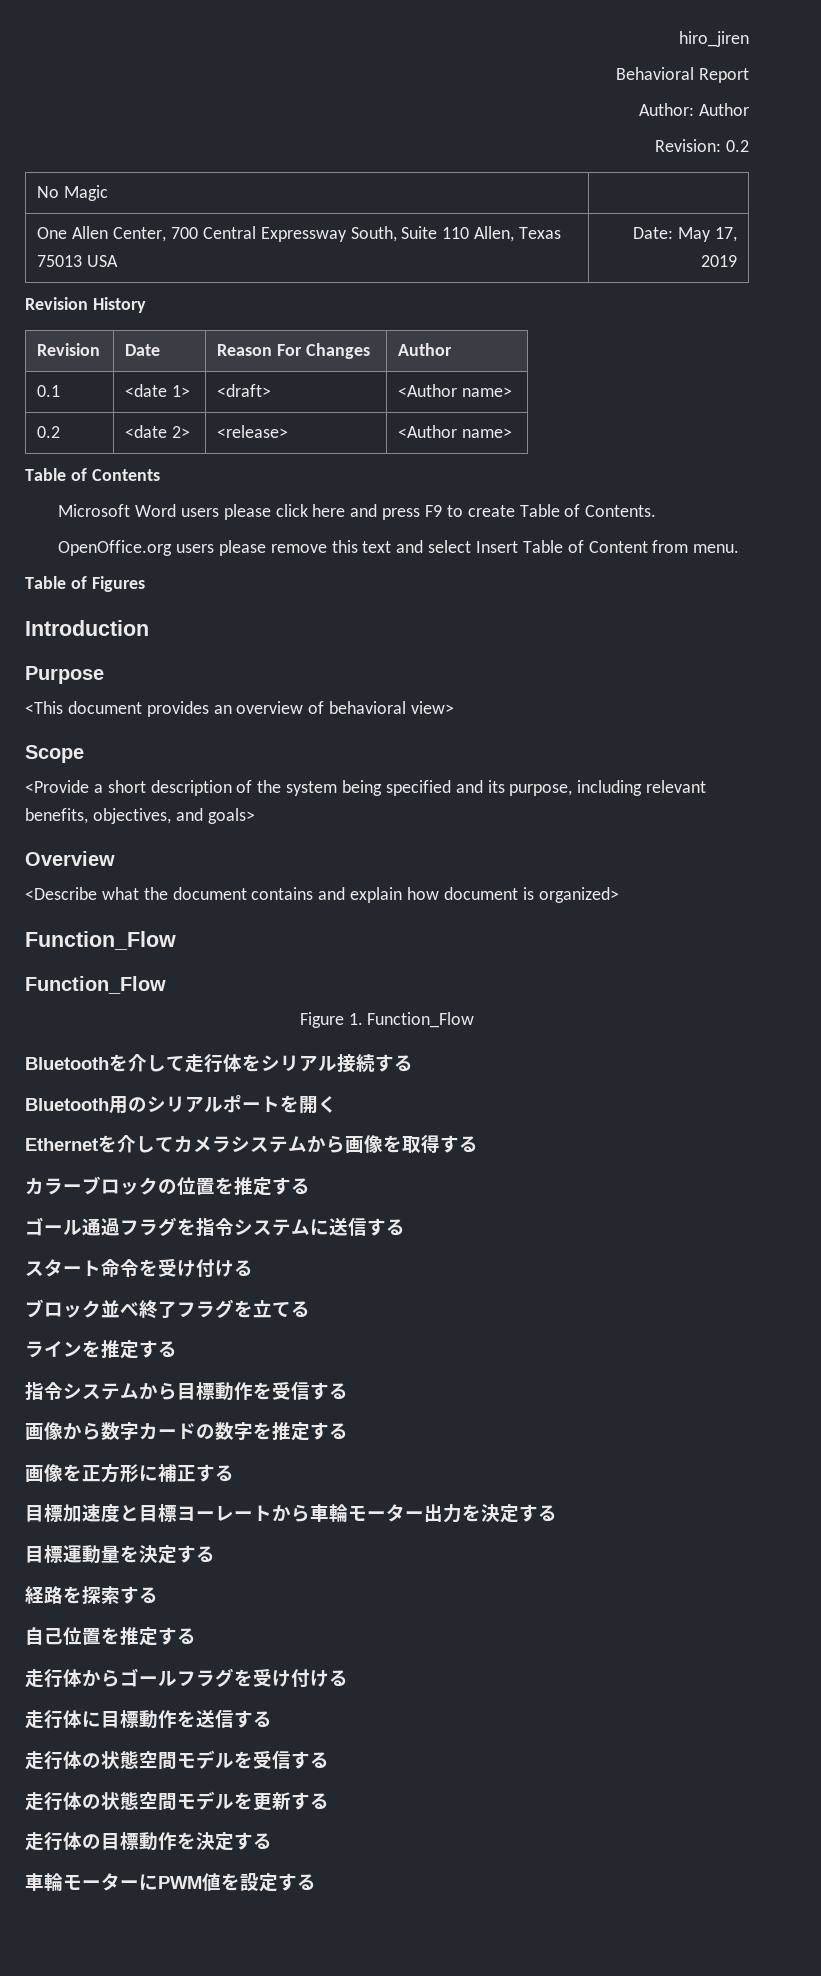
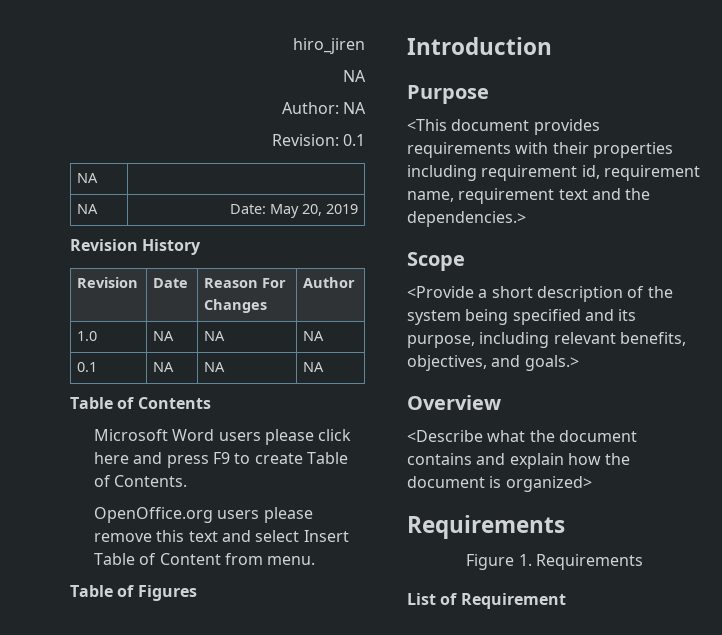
[616,67,749,83] Behavioral Report -> [343,70,366,82] NA
[699,103,749,116] Author -> [343,102,366,114] NA
[726,140,749,152] [37,185,109,201] [37,226,561,242] [37,255,119,267] 0.2 // No Magic | // One Allen Center, 700 Central Expressway South, Suite 110 Allen, Texas 75013 USA -> [343,134,365,146] [77,173,99,183] [77,204,99,214] 0.1 // NA | // NA
[714,227,737,242] 17, -> [301,204,322,216] 20,
[37,385,61,397] [125,384,191,397] [217,384,272,397] [398,384,513,397] [37,426,61,438] [125,425,191,438] [217,425,289,438] [398,425,513,438] 0.1 | <date 1> | <draft> | <Author name> // 0.2 | <date 2> | <release> | <Author name> -> [77,331,98,341] [153,331,175,341] [204,331,226,341] [303,331,325,341] [77,362,98,372] [153,362,175,372] [204,362,226,372] [303,362,325,372] 1.0 | NA | NA | NA // 0.1 | NA | NA | NA
[213,701,455,714] an overview of behavioral view> -> [407,142,673,158] [407,165,700,181] [407,188,651,204] [407,211,526,227] requirements with their properties including requirement id, requirement name, requirement text and the dependencies.>
[207,808,255,824] goals> -> [524,355,579,371] goals.>
(440, 893) none -> [605,453,631,465] the
[25,931,176,950] [25,976,166,994] Function_Flow // Function_Flow -> [407,515,565,539] Requirements
[367,1012,475,1028] [25,1053,413,1073] [25,1094,337,1114] [25,1135,478,1153] [25,1176,310,1196] [25,1217,405,1237] [25,1258,253,1278] [25,1299,310,1319] [25,1340,177,1359] [25,1381,348,1401] [25,1422,348,1441] [25,1463,234,1483] [25,1504,557,1523] [25,1545,215,1564] [25,1586,158,1604] [25,1627,196,1646] [25,1668,348,1688] [25,1709,272,1729] [25,1750,329,1770] [25,1791,329,1811] [25,1832,272,1851] [25,1873,316,1892] Function_Flow // Bluetoothを介して走行体をシリアル接続する // Bluetooth用のシリアルポートを開く // Ethernetを介してカメラシステムから画像を取得する // カラーブロックの位置を推定する // ゴール通過フラグを指令システムに送信する // スタート命令を受け付ける // ブロック並べ終了フラグを立てる // ラインを推定する // 指令システムから目標動作を受信する // 画像から数字カードの数字を推定する // 画像を正方形に補正する // 目標加速度と目標ヨーレートから車輪モーター出力を決定する // 目標運動量を決定する // 経路を探索する // 自己位置を推定する // 走行体からゴールフラグを受け付ける // 走行体に目標動作を送信する // 走行体の状態空間モデルを受信する // 走行体の状態空間モデルを更新する // 走行体の目標動作を決定する // 車輪モーターにPWM値を設定する -> [535,554,643,570] [407,593,566,609] Requirements // List of Requirement

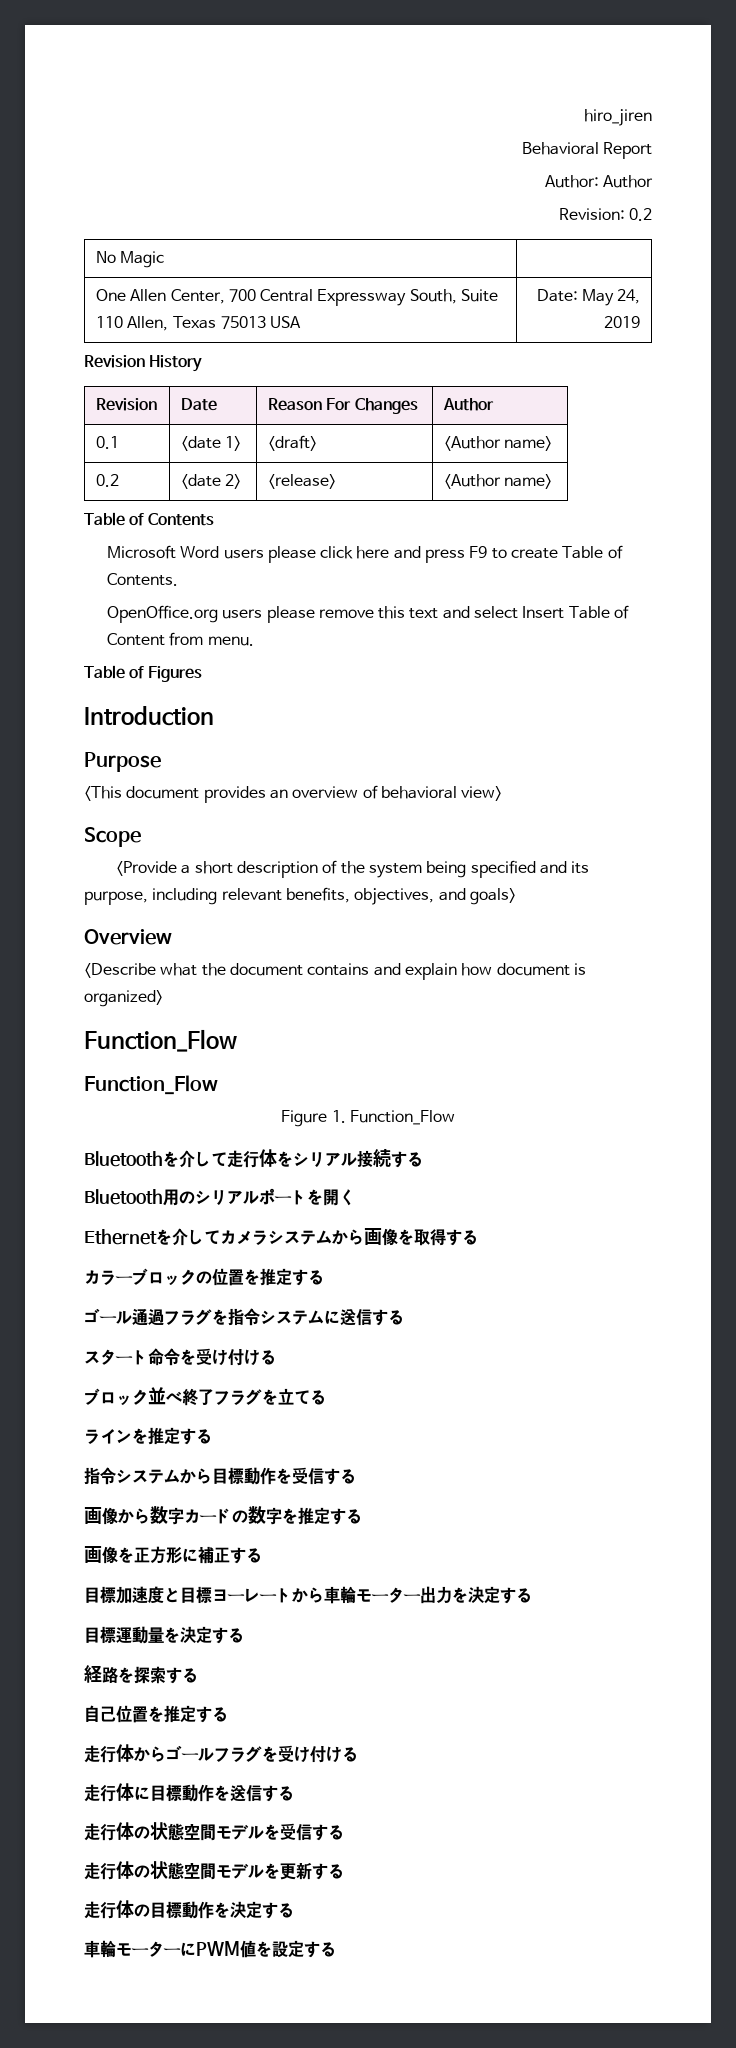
[343,70,366,82] NA -> [521,142,653,159] Behavioral Report
[343,102,366,114] NA -> [603,175,654,188] Author
[343,134,365,146] [77,173,99,183] [77,204,99,214] 0.1 // NA | // NA -> [629,208,653,221] [95,251,165,268] [95,289,499,306] [95,316,302,331] 0.2 // No Magic | // One Allen Center, 700 Central Expressway South, Suite 110 Allen, Texas 75013 USA
[301,204,322,216] 20, -> [617,289,641,304] 24,
[77,331,98,341] [153,331,175,341] [204,331,226,341] [303,331,325,341] [77,362,98,372] [153,362,175,372] [204,362,226,372] [303,362,325,372] 1.0 | NA | NA | NA // 0.1 | NA | NA | NA -> [95,436,119,449] [180,436,242,451] [267,435,317,451] [443,436,553,451] [95,474,119,487] [180,474,242,489] [267,474,336,489] [443,474,553,489] 0.1 | <date 1> | <draft> | <Author name> // 0.2 | <date 2> | <release> | <Author name>
[407,142,673,158] [407,165,700,181] [407,188,651,204] [407,211,526,227] requirements with their properties including requirement id, requirement name, requirement text and the dependencies.> -> [269,785,503,801] an overview of behavioral view>
[524,355,579,371] goals.> -> [469,888,516,905] goals>
[605,453,631,465] the -> (493, 969) none
[407,515,565,539] Requirements -> [84,1029,237,1052] [84,1075,218,1095] Function_Flow // Function_Flow
[535,554,643,570] [407,593,566,609] Requirements // List of Requirement -> [349,1110,455,1125] [84,1148,423,1168] [84,1188,355,1206] [84,1228,478,1246] [84,1268,324,1286] [84,1308,404,1326] [84,1348,276,1366] [84,1387,326,1406] [84,1427,212,1445] [84,1467,356,1485] [84,1506,362,1525] [84,1546,262,1564] [84,1586,532,1604] [84,1626,244,1644] [84,1665,198,1684] [84,1705,228,1723] [84,1744,358,1763] [84,1783,294,1802] [84,1822,344,1841] [84,1861,344,1880] [84,1900,294,1919] [84,1940,336,1958] Function_Flow // Bluetoothを介して走行体をシリアル接続する // Bluetooth用のシリアルポートを開く // Ethernetを介してカメラシステムから画像を取得する // カラーブロックの位置を推定する // ゴール通過フラグを指令システムに送信する // スタート命令を受け付ける // ブロック並べ終了フラグを立てる // ラインを推定する // 指令システムから目標動作を受信する // 画像から数字カードの数字を推定する // 画像を正方形に補正する // 目標加速度と目標ヨーレートから車輪モーター出力を決定する // 目標運動量を決定する // 経路を探索する // 自己位置を推定する // 走行体からゴールフラグを受け付ける // 走行体に目標動作を送信する // 走行体の状態空間モデルを受信する // 走行体の状態空間モデルを更新する // 走行体の目標動作を決定する // 車輪モーターにPWM値を設定する

